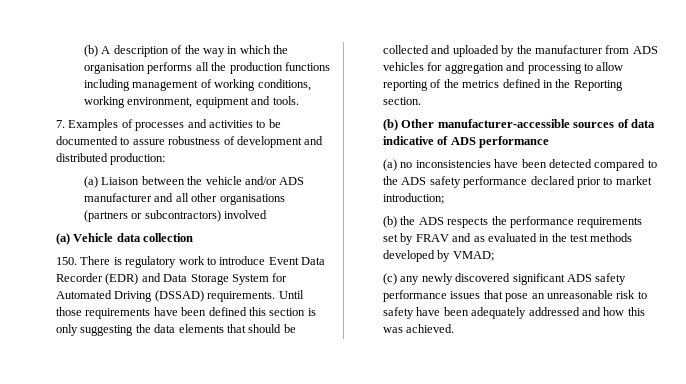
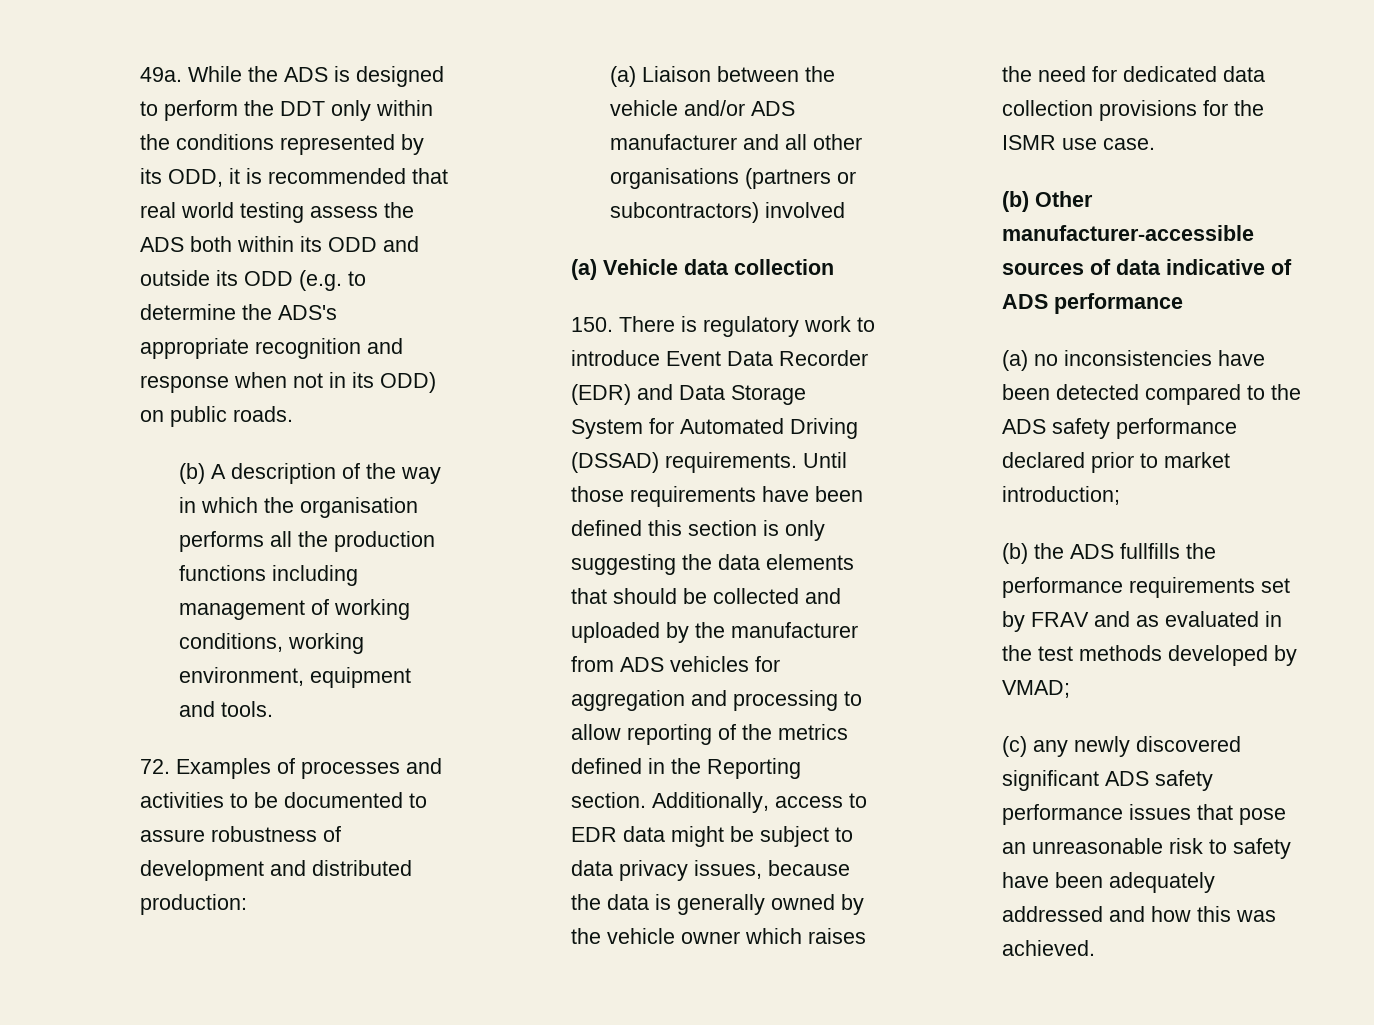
(84, 51) none -> [139,66,444,87] [139,100,433,121] [139,134,424,155] [139,168,448,187] [139,202,414,223] [139,236,419,252] [139,270,366,291] [139,304,337,320] [139,338,403,359] [139,372,436,393] [139,406,293,427] 49a. While the ADS is designed to perform the DDT only within the conditions represented by its ODD, it is recommended that real world testing assess the ADS both within its ODD and outside its ODD (e.g. to determine the ADS's appropriate recognition and response when not in its ODD) on public roads. //
[56,120,66,128] 7. -> [139,759,170,774] 72.
(422, 101) none -> [651,792,867,813] [570,826,853,847] [570,860,850,881] [570,894,864,915] [570,928,866,944] [1001,66,1265,82] [1001,100,1264,121] [1001,135,1155,150] Additionally, access to EDR data might be subject to data privacy issues, because the data is generally owned by the vehicle owner which raises the need for dedicated data collection provisions for the ISMR use case.
[447,217,489,228] respects -> [1119,543,1180,559] fullfills

